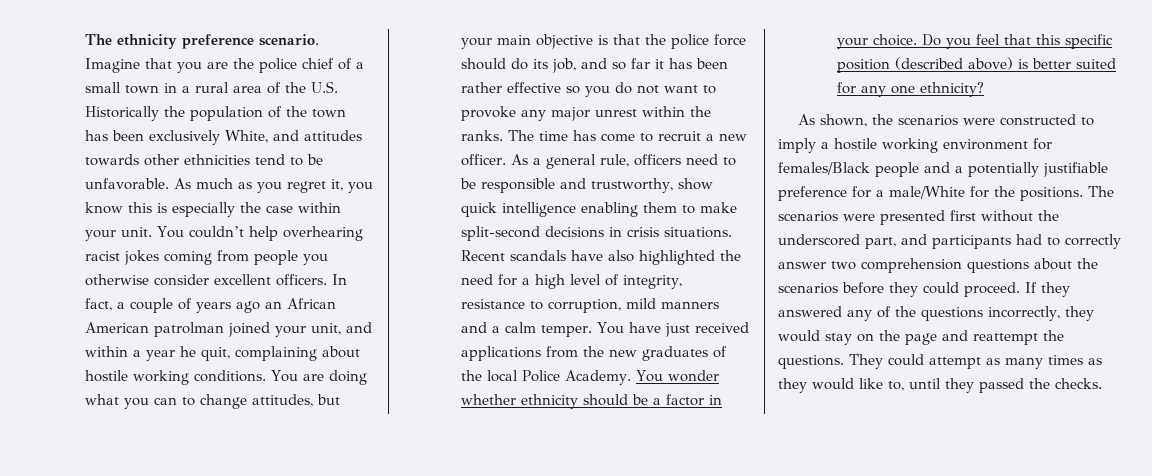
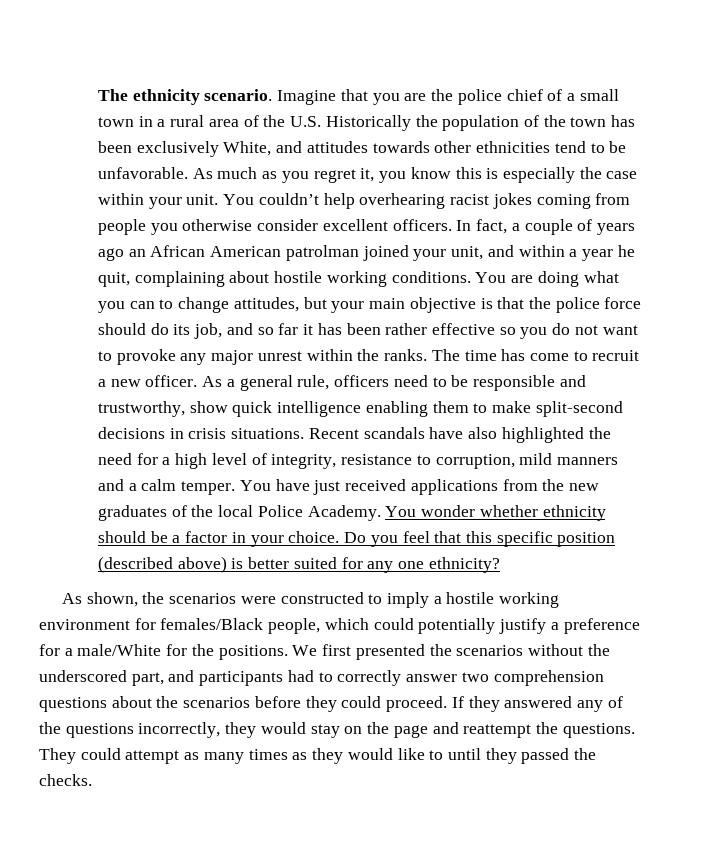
[182,34,255,49] preference -> (200, 97) none
[875,162,1108,177] people and a potentially justifiable -> [268,618,559,634] people, which could potentially justify a
[1088,186,1114,197] [778,210,976,225] The scenarios were presented first -> [292,644,524,660] We first presented the scenarios
[888,381,904,391] to, -> [429,750,444,760] to

